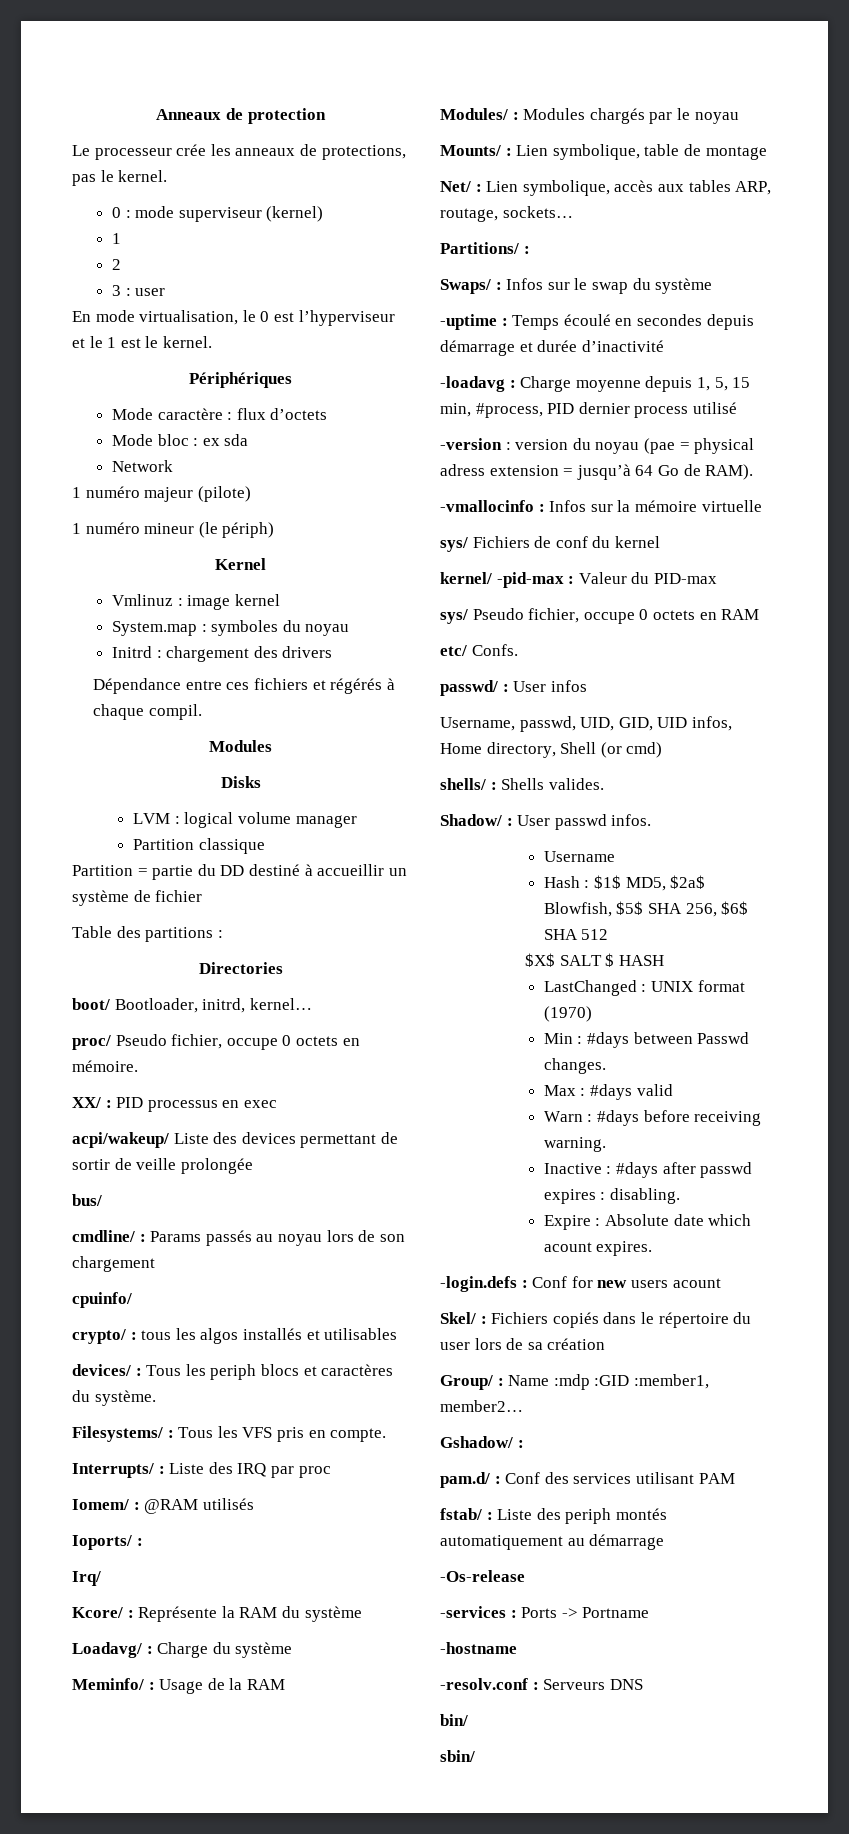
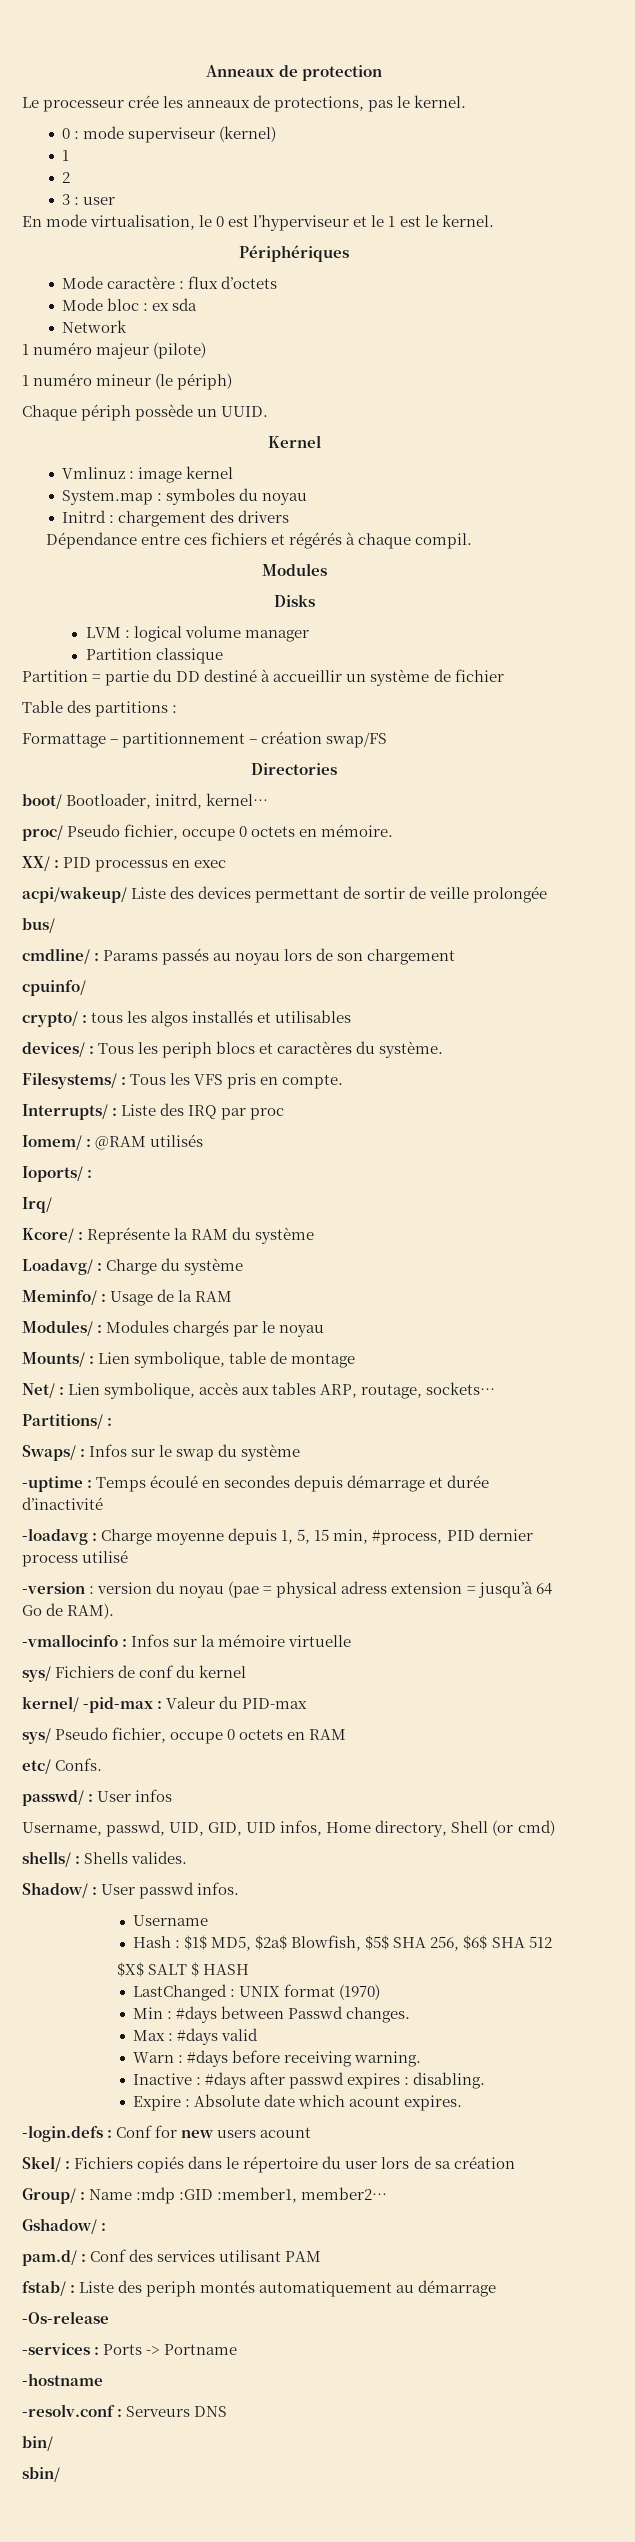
(275, 530) none -> [22,404,269,421] // Chaque périph possède un UUID.
(223, 934) none -> [22,731,388,748] // Formattage – partitionnement – création swap/FS

